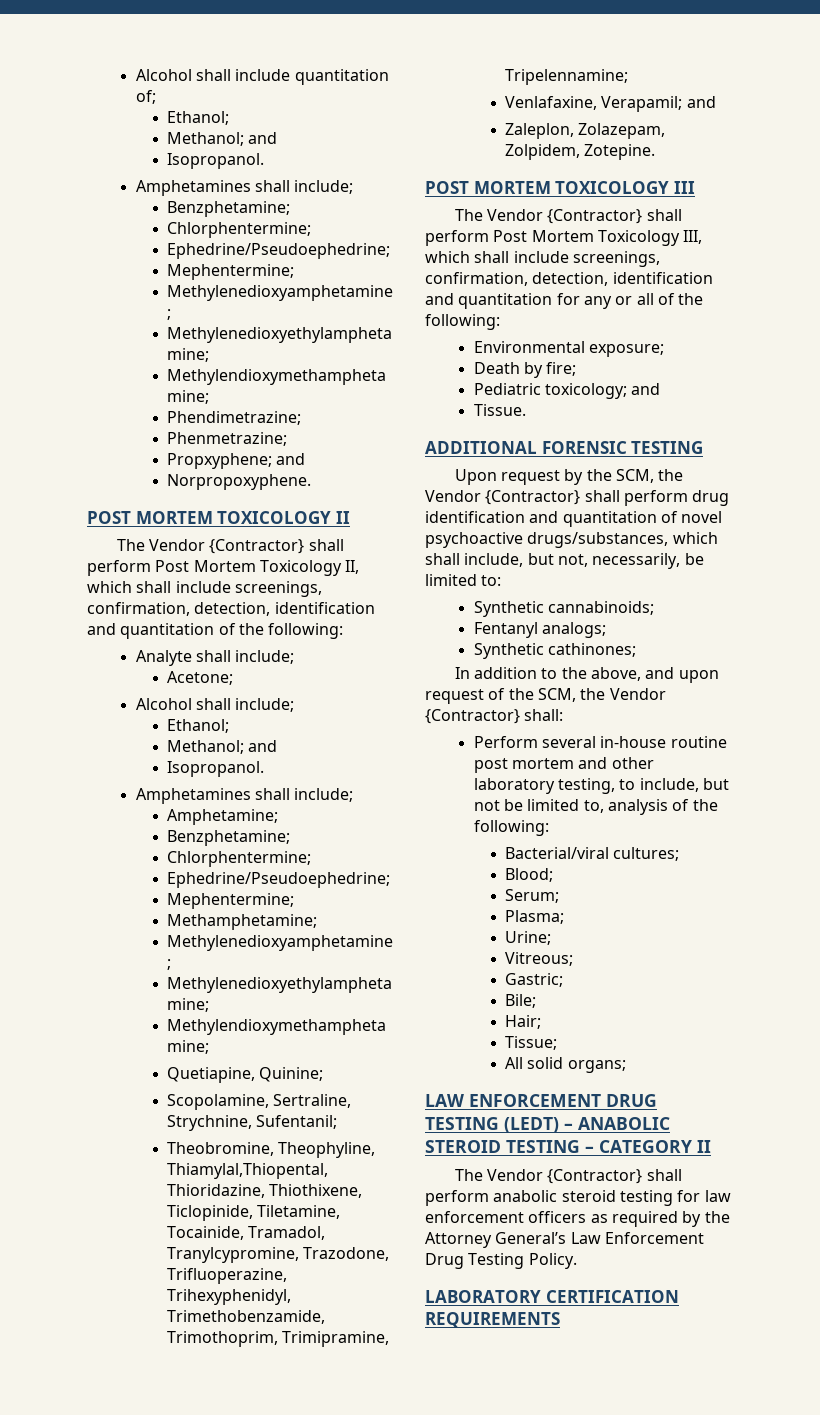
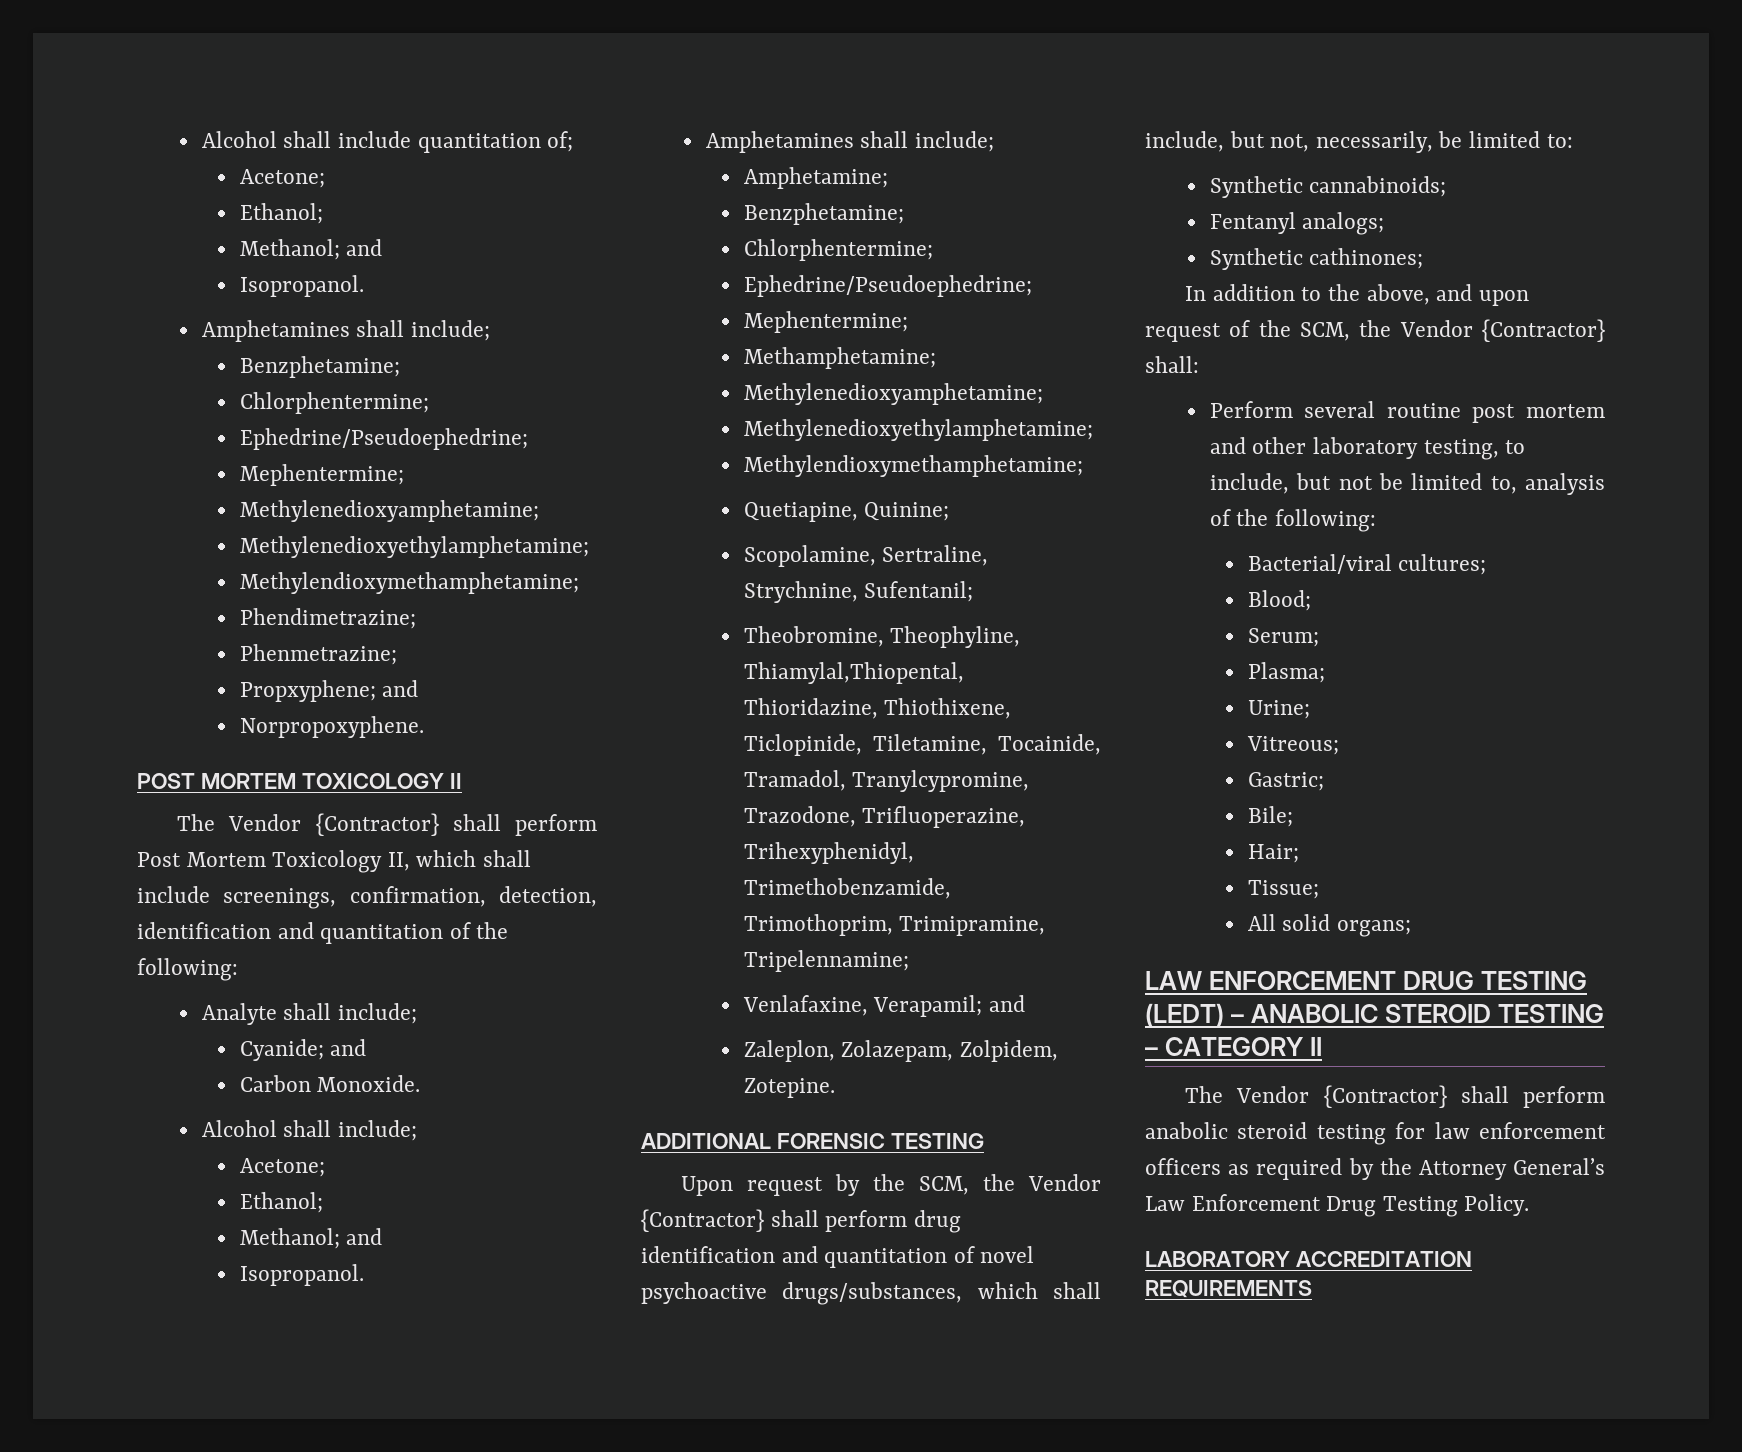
(156, 97) none -> [239,169,325,188] // Acetone;
[166,671,233,685] Acetone; -> [239,1039,367,1061] [239,1075,421,1092] Cyanide; and // Carbon Monoxide.
(295, 705) none -> [239,1158,325,1177] // Acetone;
[425,181,695,194] [454,209,682,224] [425,230,703,246] [425,251,660,267] [425,272,713,286] [425,293,704,309] [425,314,500,330] [473,341,665,357] [473,362,577,378] [473,383,661,399] [473,404,526,416] // POST MORTEM TOXICOLOGY III // The Vendor {Contractor} shall perform Post Mortem Toxicology III, which shall include screenings, confirmation, detection, identification and quantitation for any or all of the following: // Environmental exposure; // Death by fire; // Pediatric toxicology; and // Tissue. -> (835, 1088) none
[600,736,667,748] in-house -> (1376, 409) none
[545,1290,679,1303] CERTIFICATION -> [1295,1251,1472,1267] ACCREDITATION

